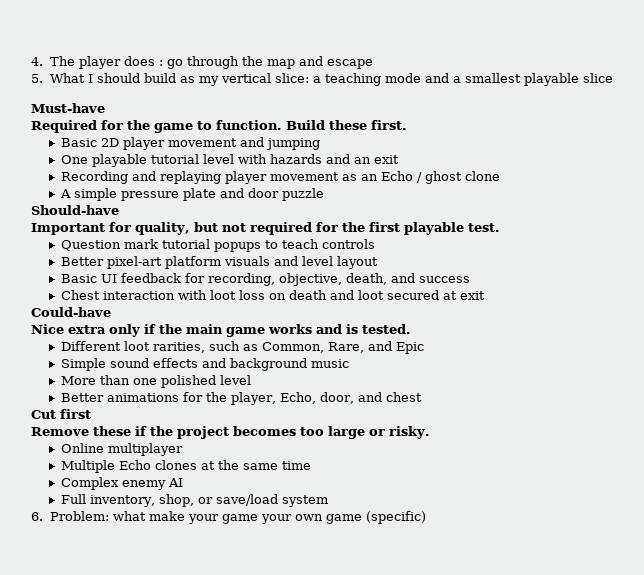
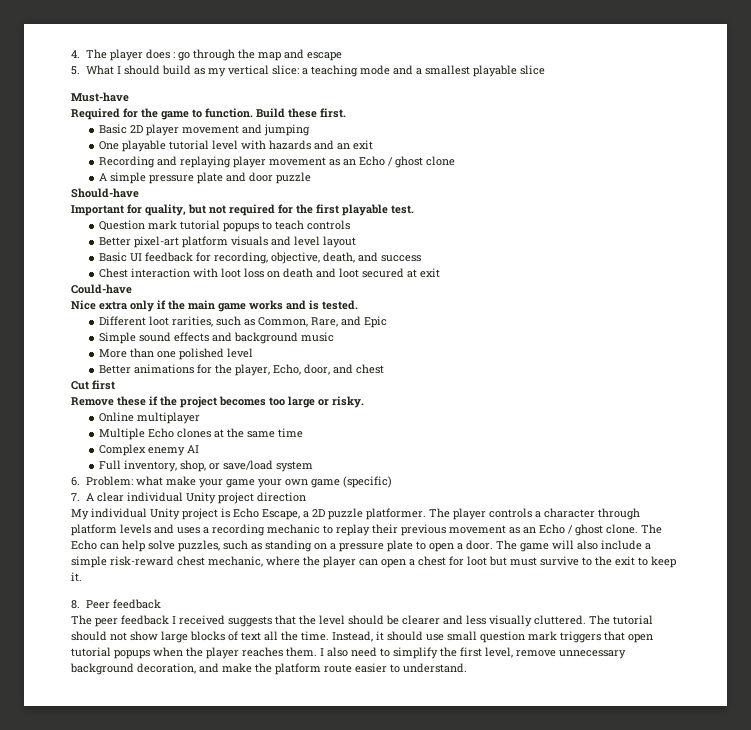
(426, 517) none -> [71,492,307,504] [71,508,640,520] [71,524,662,536] [71,540,651,552] [71,556,676,568] [71,572,82,582] [71,599,162,609] [71,615,653,627] [71,631,653,643] [71,647,626,659] [70,663,467,675] // 7. A clear individual Unity project direction // My individual Unity project is Echo Escape, a 2D puzzle platformer. The player controls a character through platform levels and uses a recording mechanic to replay their previous movement as an Echo / ghost clone. The Echo can help solve puzzles, such as standing on a pressure plate to open a door. The game will also include a simple risk-reward chest mechanic, where the player can open a chest for loot but must survive to the exit to keep it. // 8. Peer feedback // The peer feedback I received suggests that the level should be clearer and less visually cluttered. The tutorial should not show large blocks of text all the time. Instead, it should use small question mark triggers that open tutorial popups when the player reaches them. I also need to simplify the first level, remove unnecessary background decoration, and make the platform route easier to understand.

